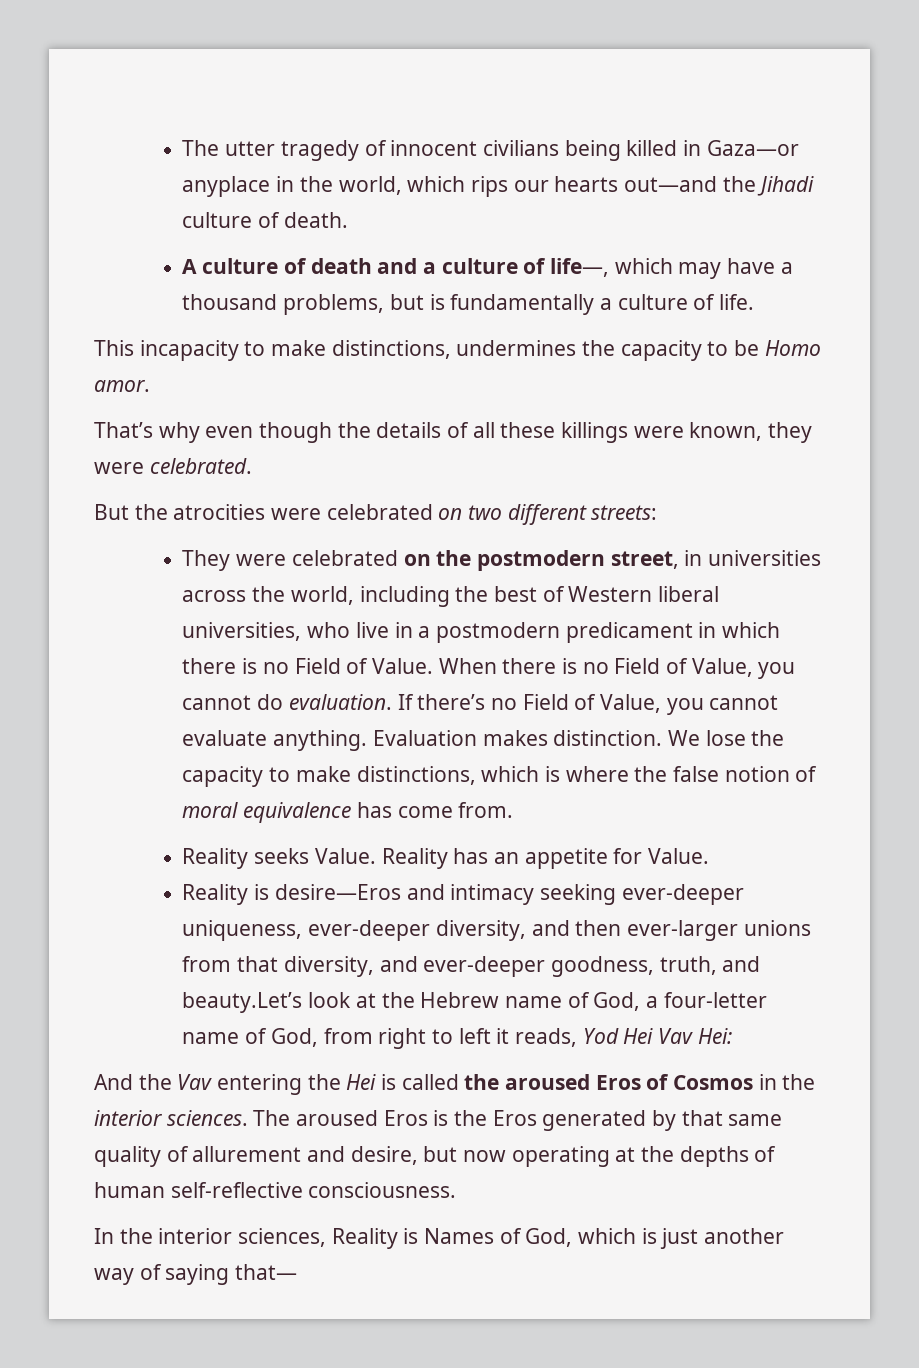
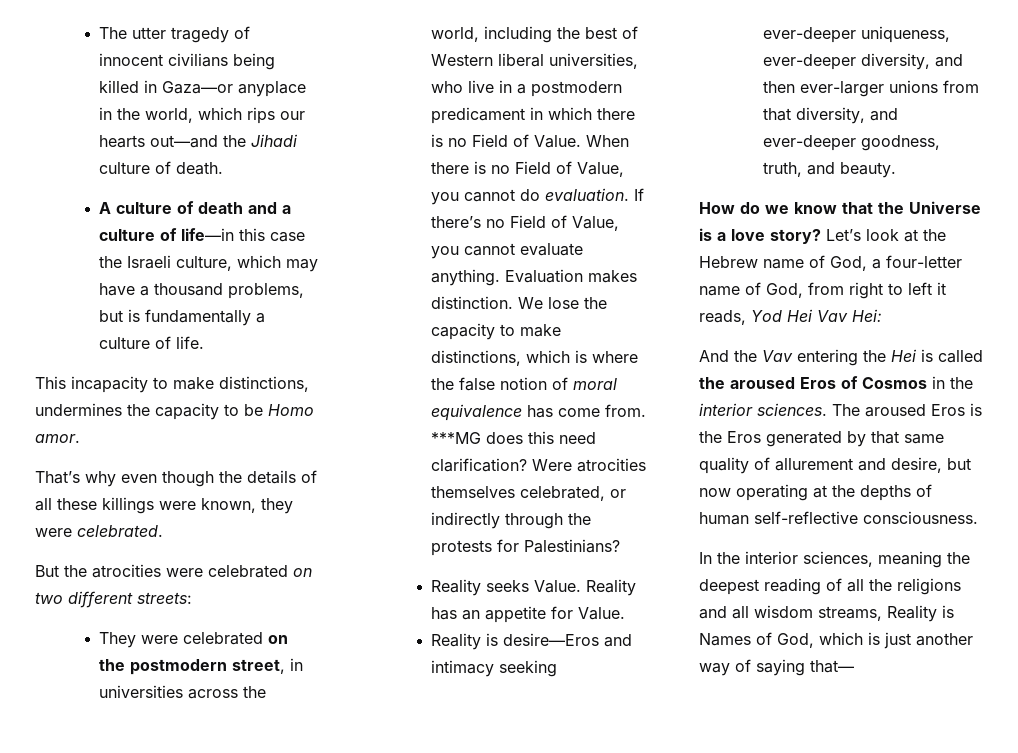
[549,258,609,277] life—, -> [181,228,306,242] [99,255,233,271] life—in this case the Israeli culture,
(514, 810) none -> [431,431,597,444] [431,458,647,472] [431,486,627,501] [431,512,592,529] [431,539,621,556] ***MG does this need clarification? Were atrocities themselves celebrated, or indirectly through the protests for Palestinians?
[182,992,303,1013] beauty.Let’s -> [840,162,897,178] [699,201,981,214] [699,228,861,244] beauty. // How do we know that the Universe is a love story? Let’s
(327, 1237) none -> [878,551,970,568] [699,578,961,595] [699,605,882,621] meaning the deepest reading of all the religions and all wisdom streams,

